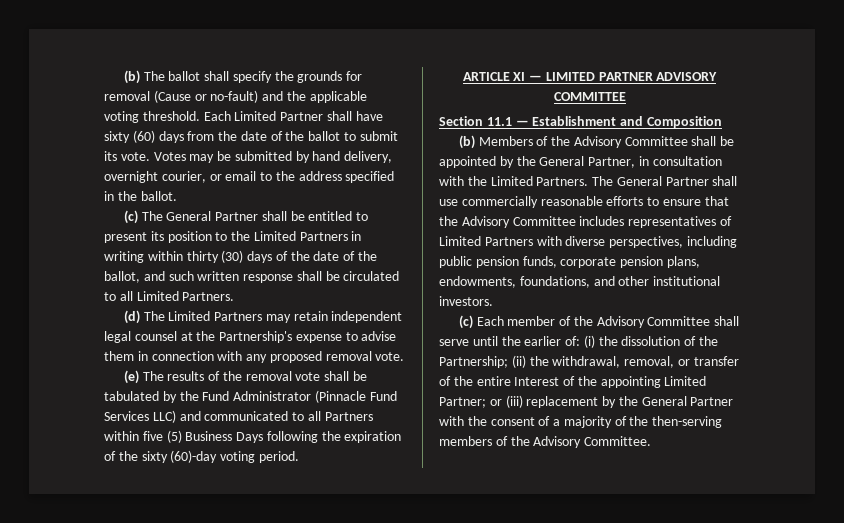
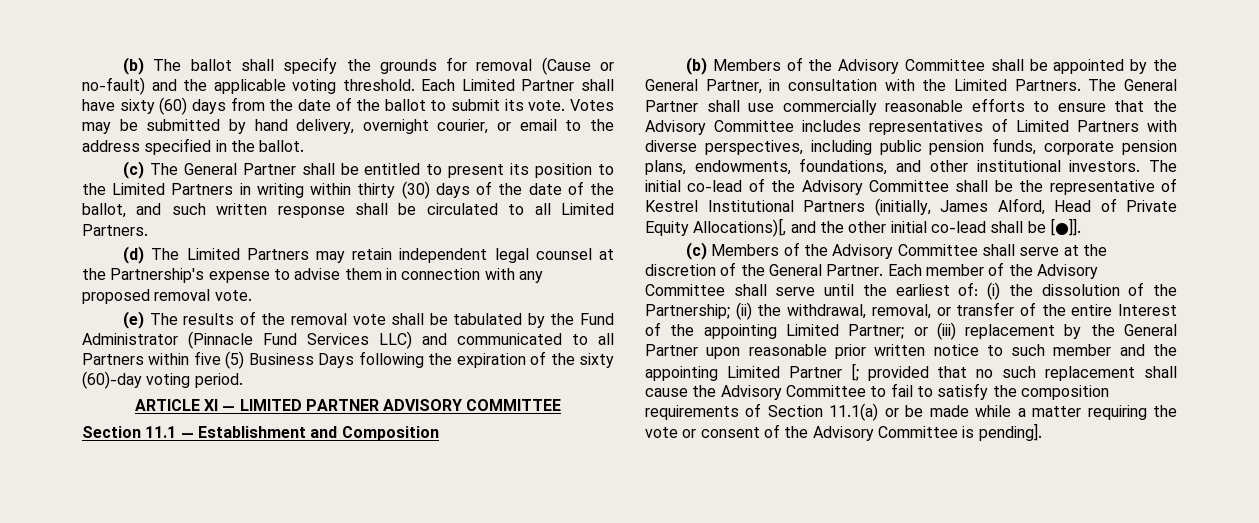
[458,315,473,329] // (c) -> [1149,160,1177,172] [645,178,1177,195] [645,198,1177,216] [645,218,1081,237] [686,242,1107,260] [645,262,884,276] The initial co-lead of the Advisory Committee shall be the representative of Kestrel Institutional Partners (initially, James Alford, Head of Private Equity Allocations)[, and the other initial co-lead shall be [●]]. // (c) Members of the Advisory Committee shall serve at the discretion of the General Partner.
[524,336,562,346] earlier -> [895,284,950,296] earliest
[439,416,723,428] [439,436,652,448] with the consent of a majority of the then-serving members of the Advisory Committee. -> [706,344,1177,359] [645,363,1177,381] [645,383,1109,400] [645,403,1177,421] [645,423,1042,441] upon reasonable prior written notice to such member and the appointing Limited Partner [; provided that no such replacement shall cause the Advisory Committee to fail to satisfy the composition requirements of Section 11.1(a) or be made while a matter requiring the vote or consent of the Advisory Committee is pending].

